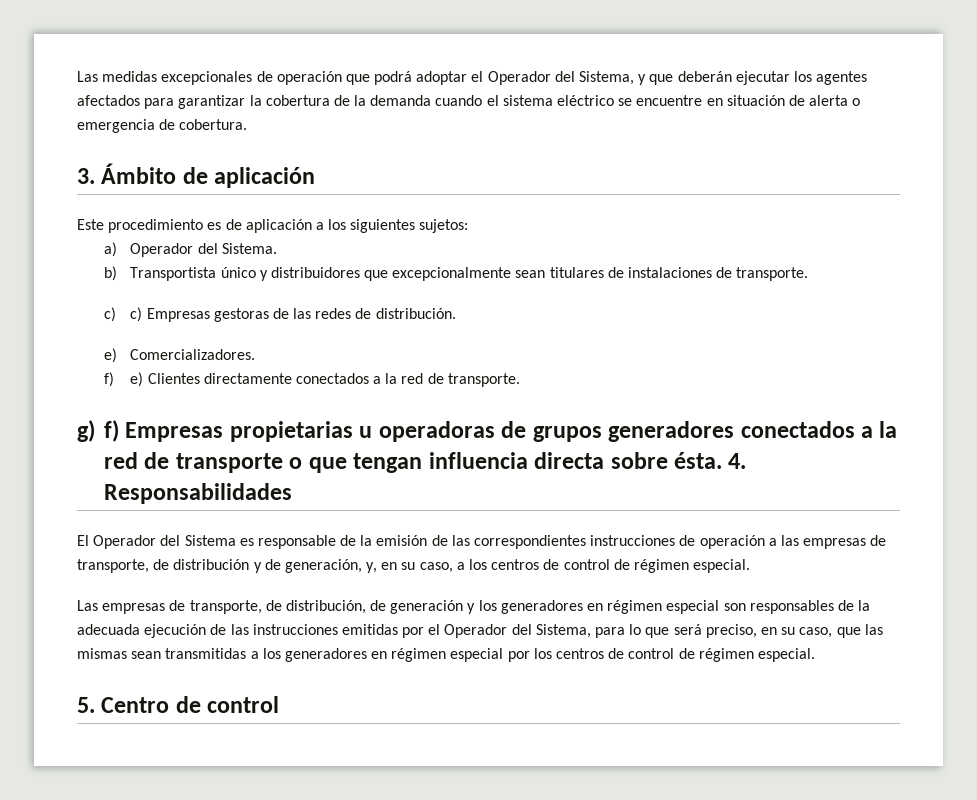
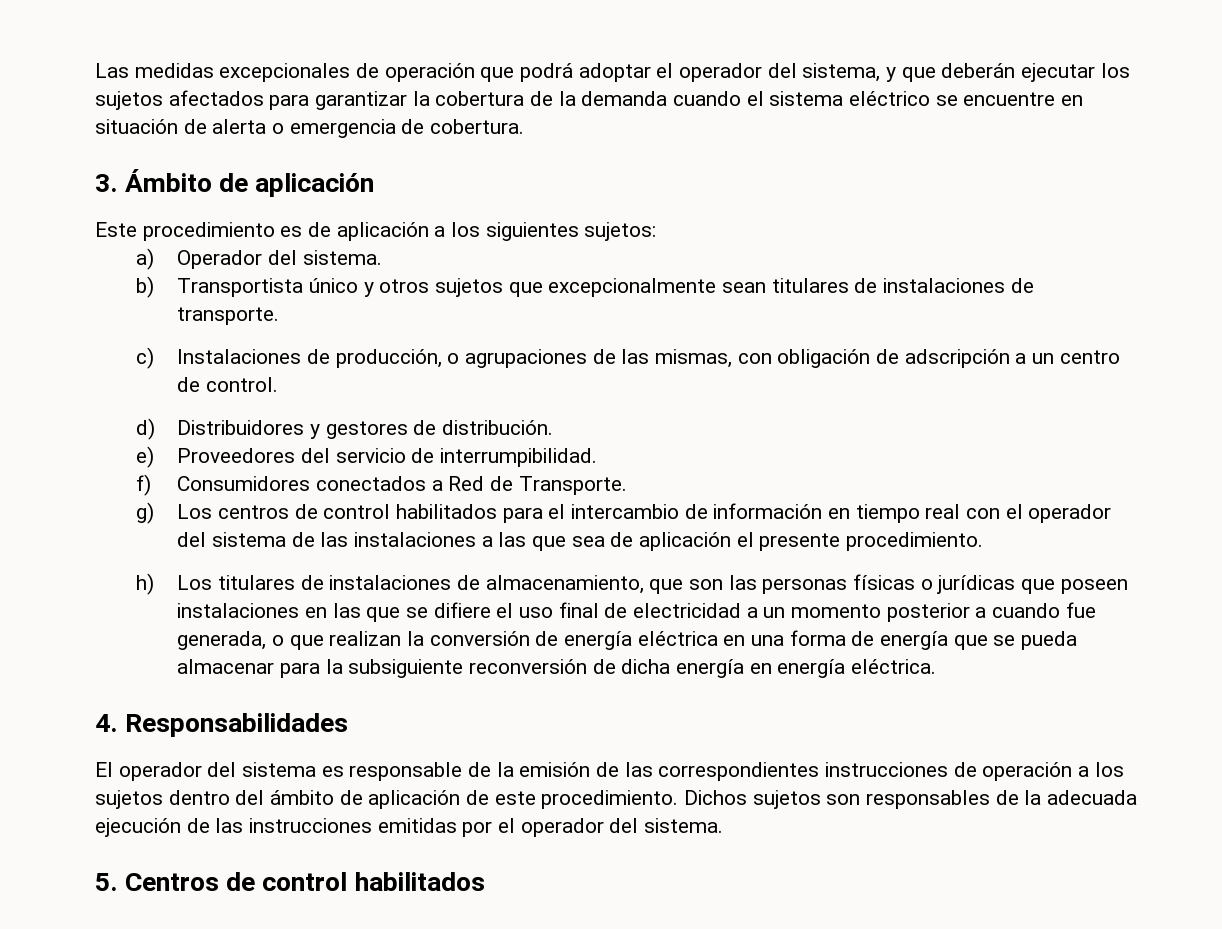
[487,71,635,85] Operador del Sistema, -> [679,63,881,82] operador del sistema,
[816,71,868,85] agentes -> [95,91,163,110] sujetos
[221,243,277,254] Sistema. -> [302,250,382,265] sistema.
[270,267,360,278] distribuidores -> [379,278,503,297] otros sujetos
[130,307,456,322] [103,348,256,363] [103,372,520,387] [77,420,898,442] [103,452,722,473] c) Empresas gestoras de las redes de distribución. // e) Comercializadores. // f) e) Clientes directamente conectados a la red de transporte. // g) f) Empresas propietarias u operadoras de grupos generadores conectados a la red de transporte o que tengan influencia directa sobre ésta. -> [177,349,1120,368] [177,377,278,392] [136,418,553,440] [136,446,597,468] [136,474,627,496] [136,502,1112,524] [177,532,983,551] [136,573,1128,595] [177,602,1096,622] [177,630,1077,650] [177,659,936,678] Instalaciones de producción, o agrupaciones de las mismas, con obligación de adscripción a un centro de control. // d) Distribuidores y gestores de distribución. // e) Proveedores del servicio de interrumpibilidad. // f) Consumidores conectados a Red de Transporte. // g) Los centros de control habilitados para el intercambio de información en tiempo real con el operador del sistema de las instalaciones a las que sea de aplicación el presente procedimiento. // h) Los titulares de instalaciones de almacenamiento, que son las personas físicas o jurídicas que poseen instalaciones en las que se difiere el uso final de electricidad a un momento posterior a cuando fue generada, o que realizan la conversión de energía eléctrica en una forma de energía que se pueda almacenar para la subsiguiente reconversión de dicha energía en energía eléctrica. //
[93,535,236,549] Operador del Sistema -> [118,762,317,781] operador del sistema
[780,535,887,549] [77,559,751,573] [77,600,720,614] las empresas de transporte, de distribución y de generación, y, en su caso, a los centros de control de régimen especial. // Las empresas de transporte, de distribución, de generación y los generadores en régimen especial -> [1094,762,1124,777] [95,790,821,809] los sujetos dentro del ámbito de aplicación de este procedimiento. Dichos sujetos
[444,624,883,638] [77,648,815,662] [77,696,280,713] Operador del Sistema, para lo que será preciso, en su caso, que las mismas sean transmitidas a los generadores en régimen especial por los centros de control de régimen especial. // 5. Centro de control -> [520,818,724,837] [95,872,485,891] operador del sistema. // 5. Centros de control habilitados

